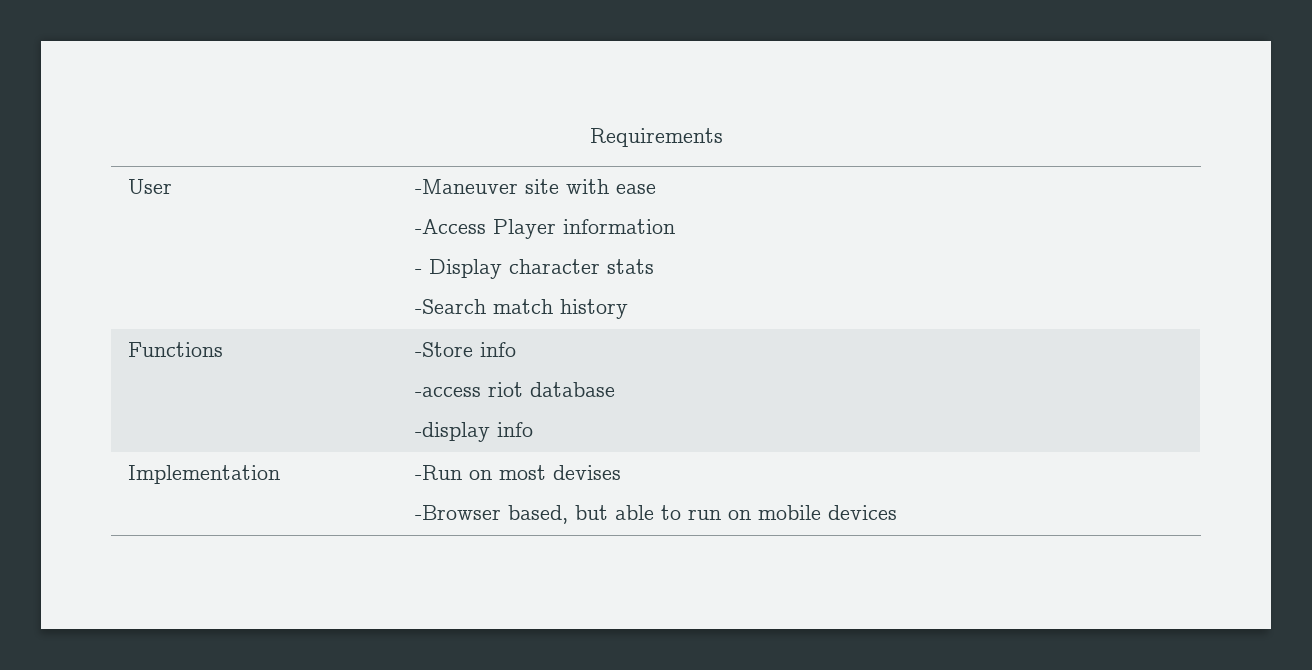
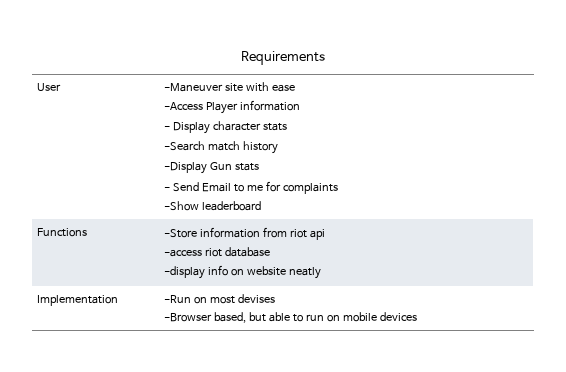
[127,342,223,357] [414,342,516,357] // Functions | -Store info -> [164,162,260,174] [164,181,338,194] [164,201,262,211] [37,228,88,237] [164,227,325,240] // -Display Gun stats // - Send Email to me for complaints // -Show leaderboard // Functions | -Store information from riot api
(533, 429) none -> [231,266,321,279] on website neatly

